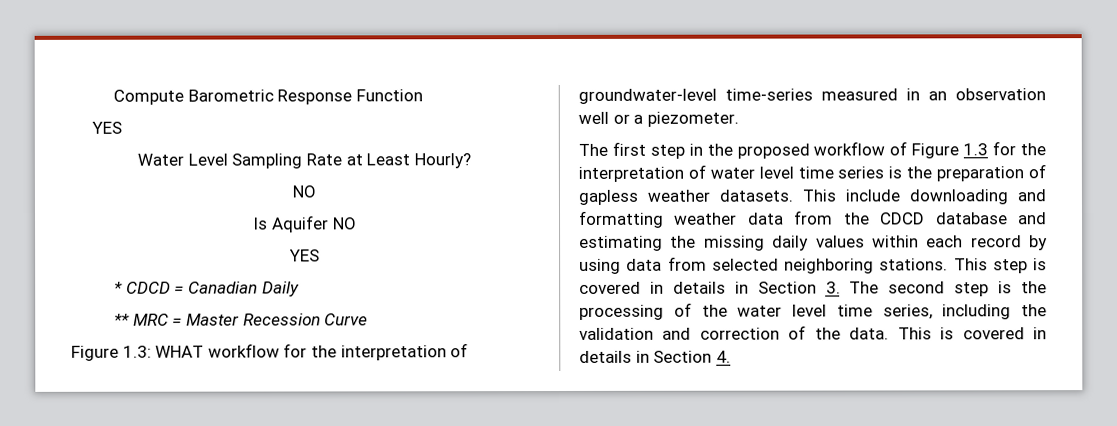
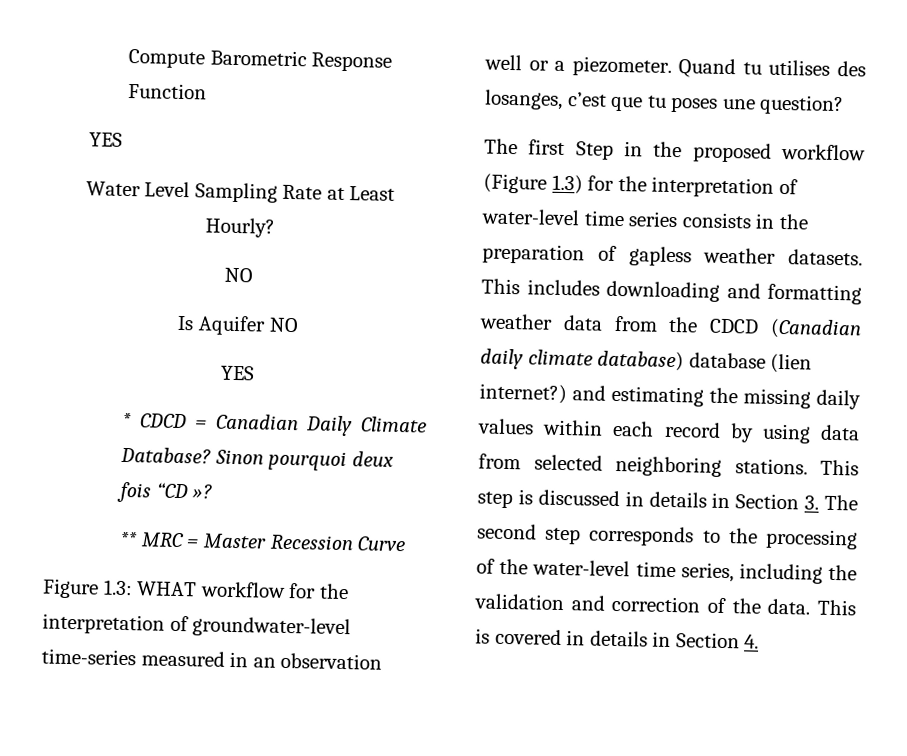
(300, 289) none -> [360,416,427,433] [120,446,394,472] [116,481,214,503] Climate Database? Sinon pourquoi deux fois “CD »?
(739, 119) none -> [678,58,866,79] [484,89,845,116] Quand tu utilises des losanges, c’est que tu poses une question?
[649,144,685,159] step -> [575,141,614,160] Step
[889,141,1046,159] [578,164,903,182] of Figure 1.3 for the interpretation of water level time series is -> [483,173,798,198] [481,208,776,229] (Figure 1.3) for the interpretation of water-level time series consists in
[845,189,900,202] include -> [526,279,600,296] includes
[934,212,1008,225] database -> [770,318,862,340] [480,348,813,374] [479,383,567,405] (Canadian daily climate database) database (lien internet?)
[579,281,641,294] covered -> [537,489,620,507] discussed
[998,281,1013,294] is -> [588,525,721,547] corresponds to
[737,304,827,317] water level -> [532,559,631,577] water-level

